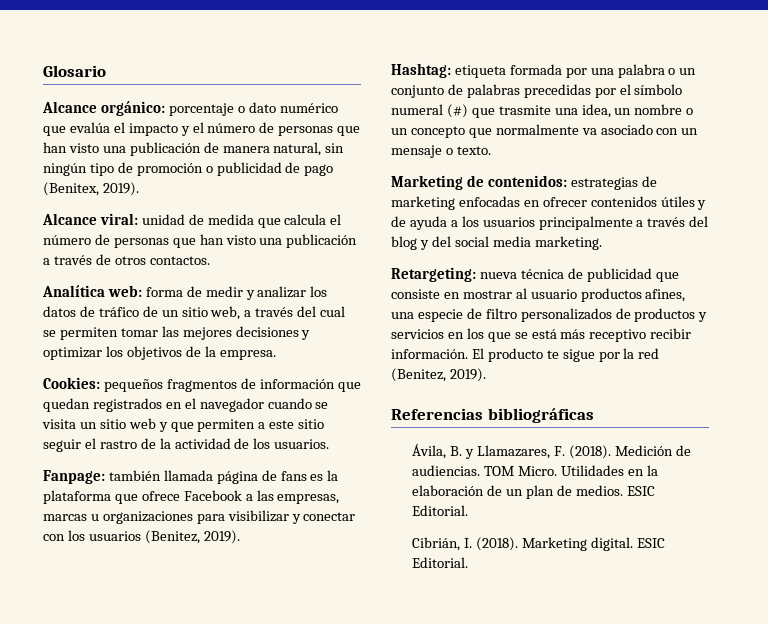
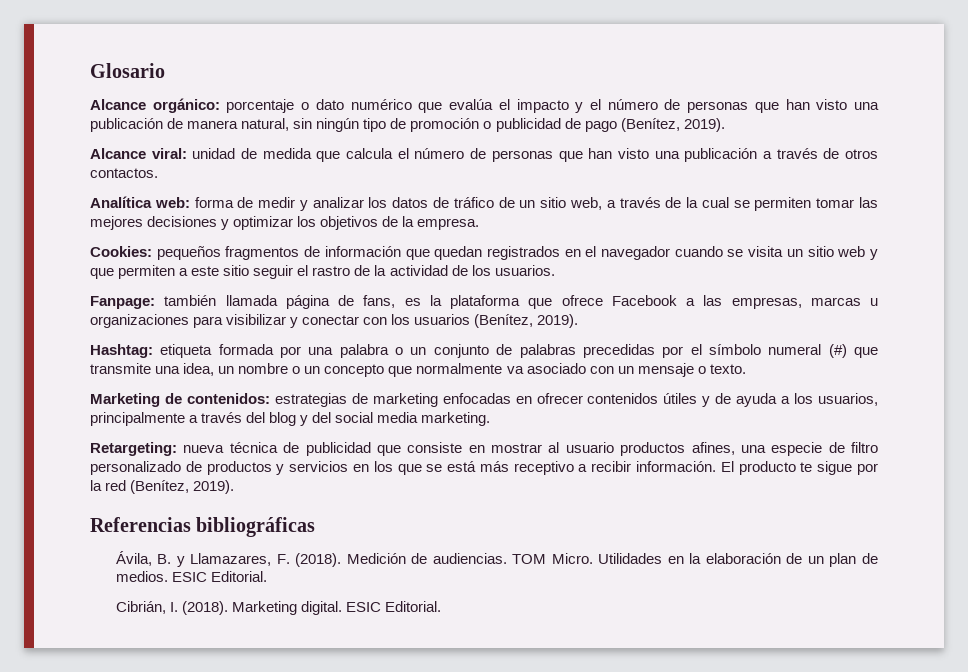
[43,182,99,196] (Benitex, -> [620,118,680,132] (Benítez,
[297,306,317,317] del -> [665,197,699,208] de la
[280,471,307,481] fans -> [363,295,396,308] fans,
[144,530,200,544] (Benitez, -> [474,314,534,328] (Benítez,
[498,105,551,115] trasmite -> [90,363,151,374] transmite
[482,217,535,227] usuarios -> [818,393,878,406] usuarios,
[520,308,612,322] personalizados -> [90,461,181,475] personalizado
(647, 335) none -> [578,464,588,472] a
[391,368,446,382] (Benitez, -> [130,480,190,494] (Benítez,

